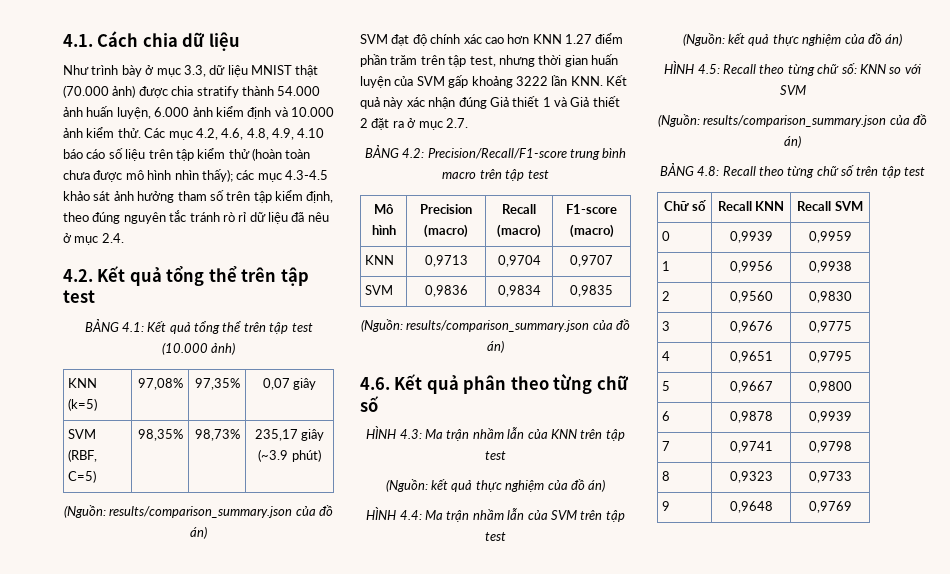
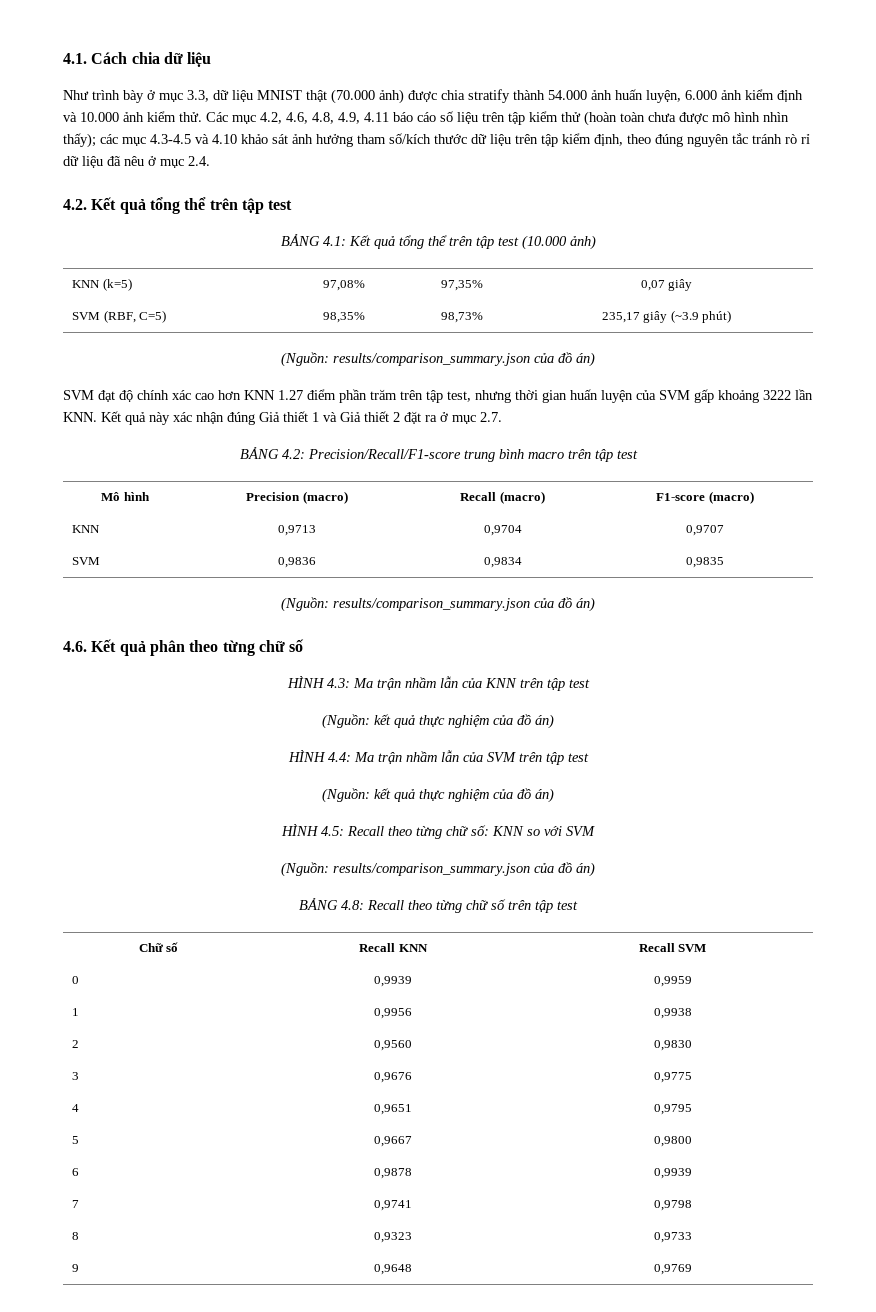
[297,128,325,138] 4.10 -> [364,112,389,122] 4.11
(328, 175) none -> [195,134,237,144] và 4.10
[209,190,224,201] số -> [389,133,511,146] số/kích thước dữ liệu

